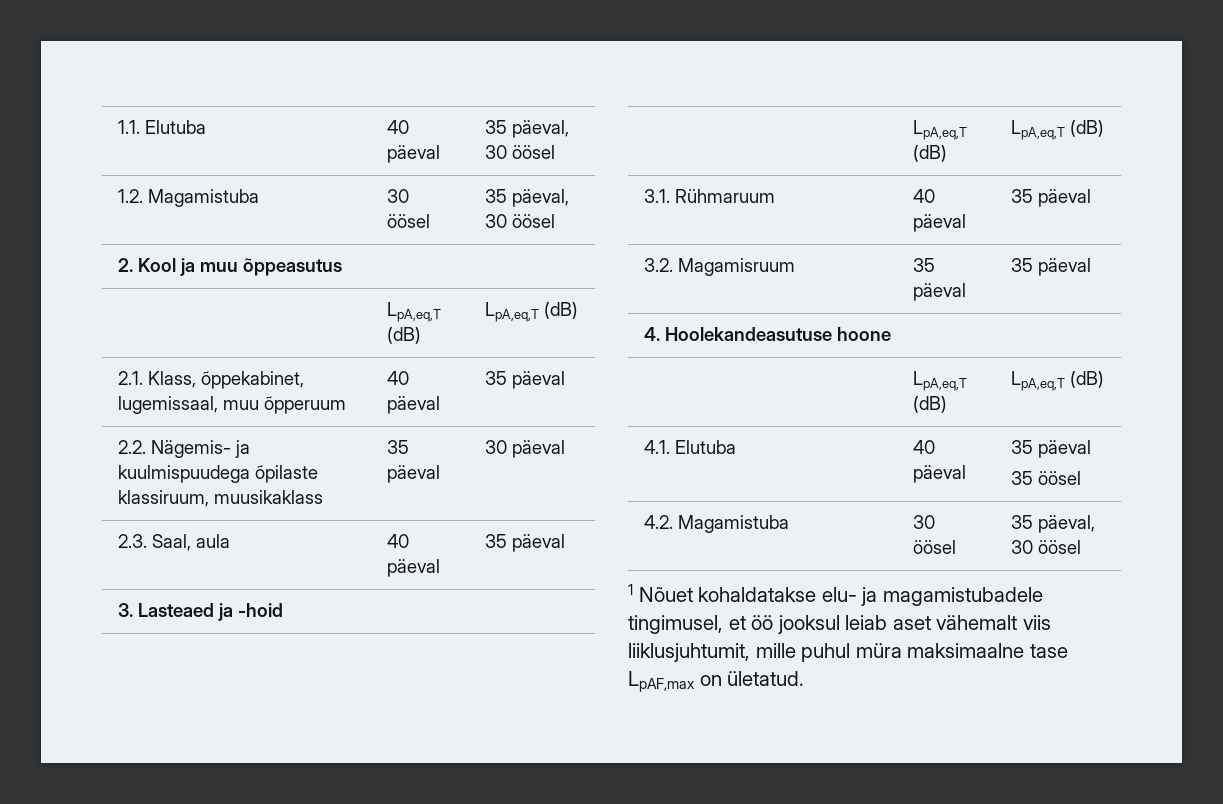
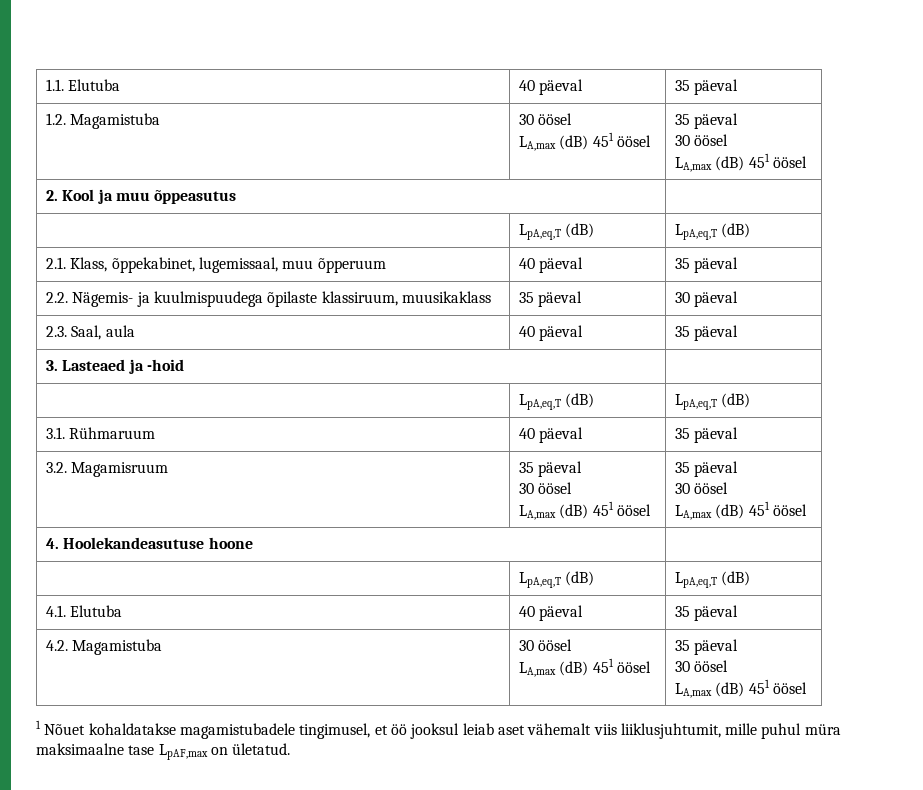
[512,120,570,138] [485,145,556,159] päeval, 30 öösel -> [694,79,739,95] päeval
[485,189,570,207] [485,214,556,228] | 35 päeval, 30 öösel -> [519,132,652,151] [675,113,739,129] [675,134,729,146] [675,153,808,172] // LA,max (dB) 451 öösel | 35 päeval // 30 öösel // LA,max (dB) 451 öösel
[1011,258,1092,276] | 35 päeval -> [519,482,573,494] [519,501,652,520] [675,461,739,477] [675,482,729,494] [675,501,808,520] // 30 öösel // LA,max (dB) 451 öösel | 35 päeval // 30 öösel // LA,max (dB) 451 öösel
[1011,471,1082,485] // 35 öösel -> (739, 613) none
[1011,515,1096,533] [1011,540,1082,554] | 35 päeval, 30 öösel -> [519,658,652,677] [675,639,739,655] [675,660,729,672] [675,679,808,698] // LA,max (dB) 451 öösel | 35 päeval // 30 öösel // LA,max (dB) 451 öösel
[821,587,878,606] elu- ja -> (176, 729) none

